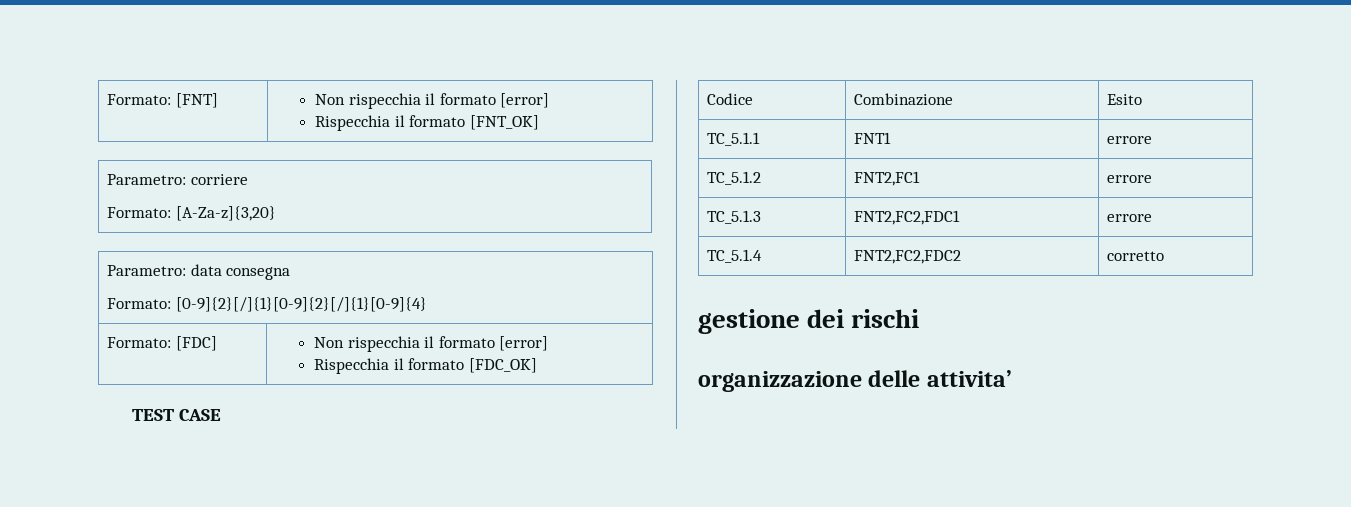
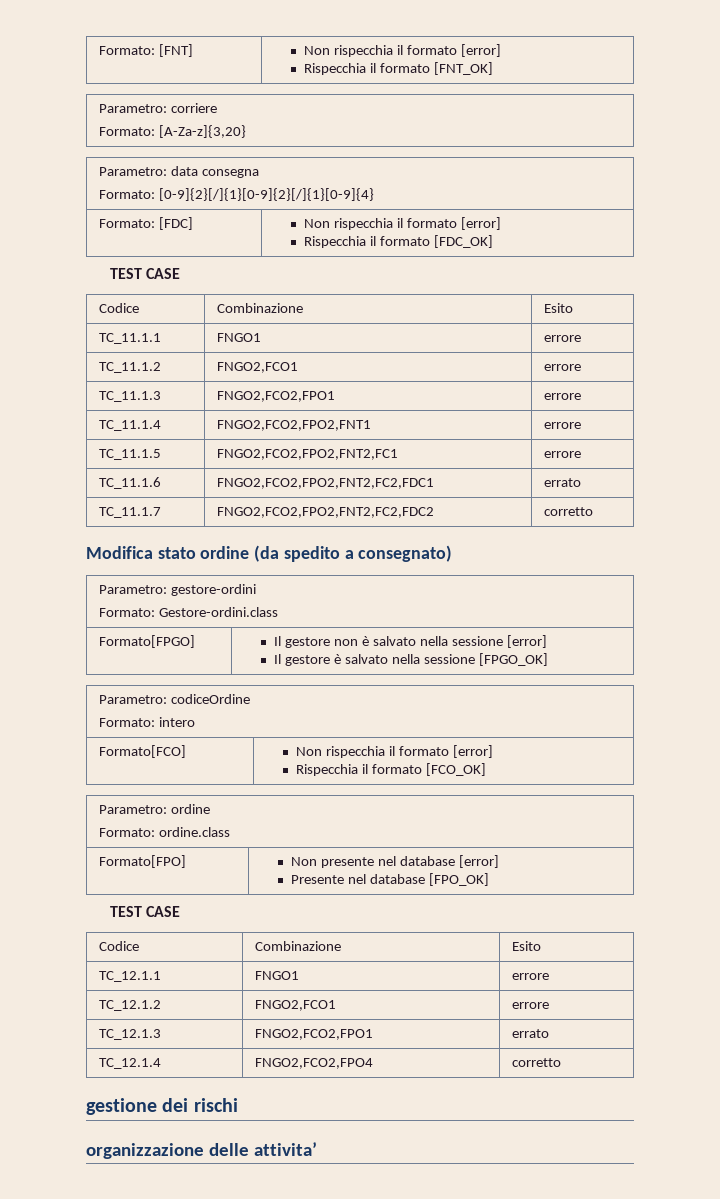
[706,132,760,146] [853,132,891,144] [1106,136,1152,144] [706,171,761,185] [853,171,920,186] [1106,175,1152,183] [706,210,761,224] [853,210,960,225] [1106,214,1152,222] [706,249,762,263] [853,250,961,264] TC_5.1.1 | FNT1 | errore // TC_5.1.2 | FNT2,FC1 | errore // TC_5.1.3 | FNT2,FC2,FDC1 | errore // TC_5.1.4 | FNT2,FC2,FDC2 -> [98,333,161,344] [216,333,261,342] [543,335,581,342] [98,362,161,373] [216,362,298,373] [543,364,581,371] [98,391,161,402] [216,391,335,402] [543,393,581,400] [98,420,161,431] [216,420,371,431] [543,422,581,429] [98,449,161,460] [216,449,398,460] [543,451,581,458] [98,477,161,489] [216,478,434,489] [543,478,581,487] [98,507,161,518] [216,507,434,518] [543,507,593,516] [86,545,453,562] [98,584,256,596] [98,607,278,617] [98,635,195,648] [274,635,547,648] [274,653,548,666] [98,694,250,704] [98,717,195,727] [98,745,186,758] [296,745,493,758] [296,763,486,776] [98,804,210,814] [98,827,230,837] [98,855,186,868] [291,855,499,868] [291,873,489,886] [110,906,181,917] [98,941,139,951] [254,941,341,951] [511,941,541,951] [98,971,161,982] [254,971,299,980] [511,973,549,980] [98,1000,161,1011] [254,1000,336,1011] [511,1002,549,1009] [98,1029,161,1040] [254,1029,373,1040] [511,1029,549,1038] [98,1058,161,1069] [254,1058,373,1069] TC_11.1.1 | FNGO1 | errore // TC_11.1.2 | FNGO2,FCO1 | errore // TC_11.1.3 | FNGO2,FCO2,FPO1 | errore // TC_11.1.4 | FNGO2,FCO2,FPO2,FNT1 | errore // TC_11.1.5 | FNGO2,FCO2,FPO2,FNT2,FC1 | errore // TC_11.1.6 | FNGO2,FCO2,FPO2,FNT2,FC2,FDC1 | errato // TC_11.1.7 | FNGO2,FCO2,FPO2,FNT2,FC2,FDC2 | corretto // Modifica stato ordine (da spedito a consegnato) // Parametro: gestore-ordini // Formato: Gestore-ordini.class // Formato[FPGO] | Il gestore non è salvato nella sessione [error] // Il gestore è salvato nella sessione [FPGO_OK] // Parametro: codiceOrdine // Formato: intero // Formato[FCO] | Non rispecchia il formato [error] // Rispecchia il formato [FCO_OK] // Parametro: ordine // Formato: ordine.class // Formato[FPO] | Non presente nel database [error] // Presente nel database [FPO_OK] // TEST CASE // Codice | Combinazione | Esito // TC_12.1.1 | FNGO1 | errore // TC_12.1.2 | FNGO2,FCO1 | errore // TC_12.1.3 | FNGO2,FCO2,FPO1 | errato // TC_12.1.4 | FNGO2,FCO2,FPO4

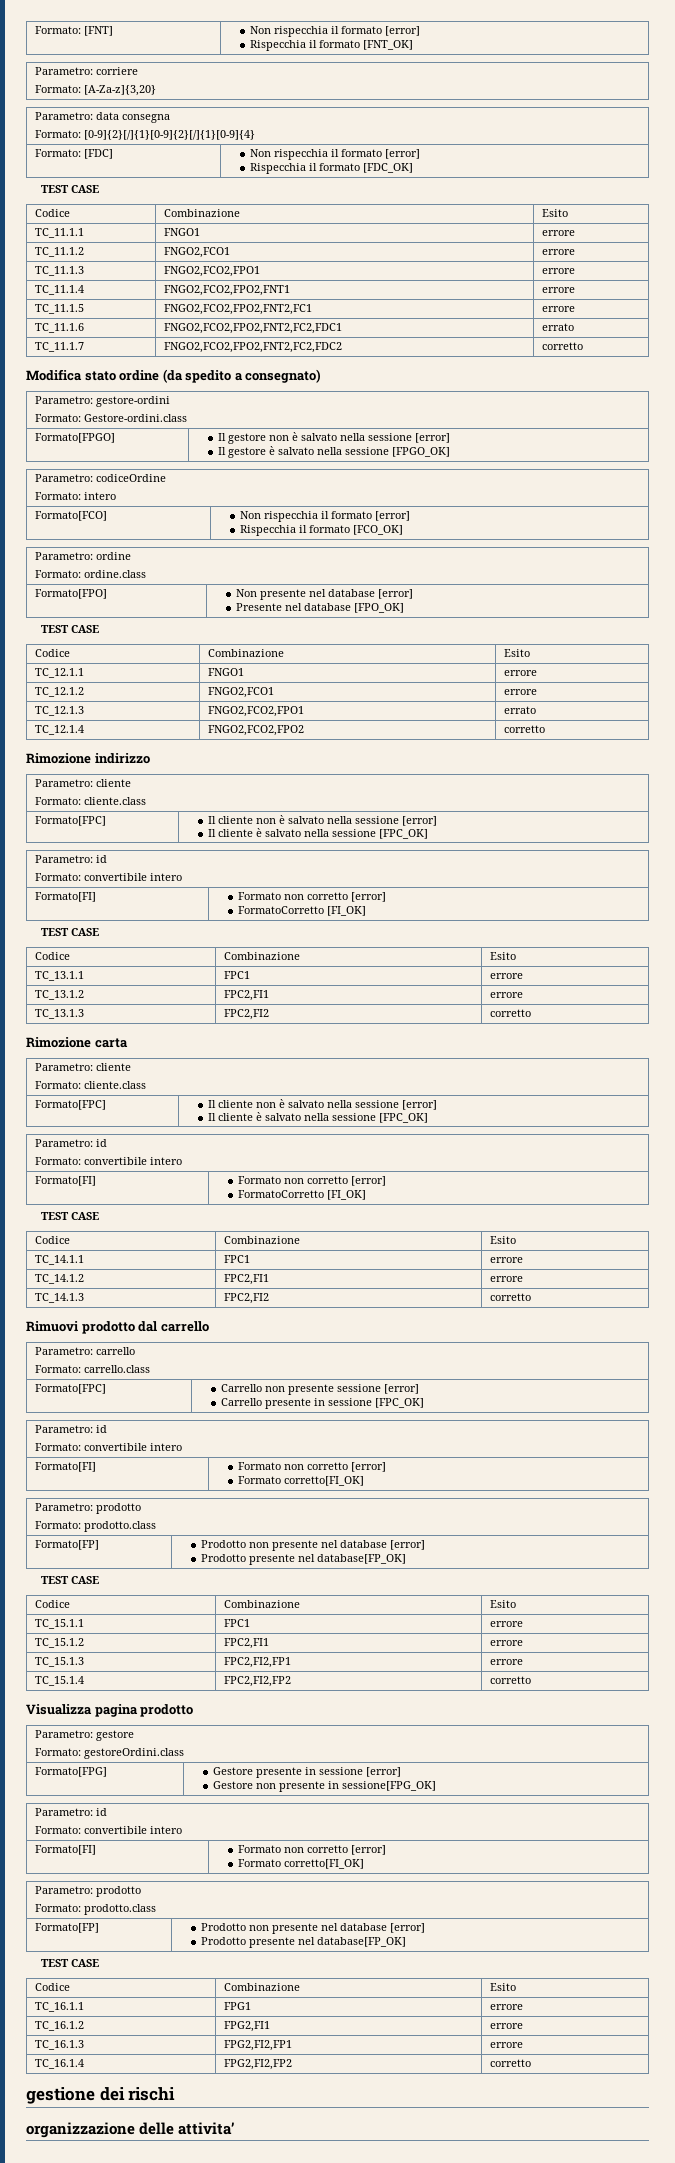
[254,1058,373,1069] FNGO2,FCO2,FPO4 -> [207,725,304,736] [503,725,545,733] [26,753,150,764] [34,779,131,787] [34,797,146,805] [34,816,106,826] [207,815,437,826] [207,828,428,839] [34,855,107,863] [34,873,182,881] [34,892,96,902] [237,892,386,902] [237,906,366,916] [41,928,100,936] [34,952,70,960] [223,952,300,960] [489,952,516,960] [34,971,84,981] [223,971,250,979] [489,973,523,979] [34,990,84,1000] [223,990,269,1001] [489,992,523,998] [34,1009,84,1019] [223,1009,269,1020] [489,1009,531,1017] [26,1037,128,1048] [34,1063,131,1071] [34,1081,146,1089] [34,1100,106,1110] [207,1099,437,1110] [207,1112,428,1123] [34,1139,107,1147] [34,1157,182,1165] [34,1176,96,1186] [237,1176,386,1186] [237,1190,366,1200] [41,1212,100,1220] [34,1236,70,1244] [223,1236,300,1244] [489,1236,516,1244] [34,1255,84,1265] [223,1255,250,1263] [489,1257,523,1263] [34,1274,84,1284] [223,1274,269,1285] [489,1276,523,1282] [34,1293,84,1303] [223,1293,269,1304] [489,1293,531,1301] [26,1321,209,1334] [34,1347,135,1355] [34,1365,150,1373] [34,1384,106,1394] [220,1384,419,1395] [220,1398,424,1409] [34,1425,107,1433] [34,1443,182,1451] [34,1462,96,1472] [237,1462,386,1472] [237,1476,364,1486] [34,1503,141,1514] [34,1521,156,1532] [34,1540,99,1550] [200,1540,425,1551] [200,1554,406,1565] [41,1576,100,1584] [34,1600,70,1608] [223,1600,300,1608] [489,1600,516,1608] [34,1619,84,1629] [223,1619,250,1627] [489,1621,523,1627] [34,1638,84,1648] [223,1638,269,1649] [489,1640,523,1646] [34,1657,84,1667] [223,1657,291,1668] [489,1659,523,1665] [34,1676,84,1686] [223,1676,291,1687] [489,1676,531,1684] [26,1704,194,1717] [34,1730,134,1741] [34,1748,184,1759] [34,1767,107,1777] [212,1767,401,1778] [212,1781,436,1792] [34,1808,107,1816] [34,1826,182,1834] [34,1845,96,1855] [237,1845,386,1855] [237,1859,364,1869] [34,1886,141,1897] [34,1904,156,1915] [34,1923,99,1933] [200,1923,425,1934] [200,1937,406,1948] [41,1959,100,1967] [34,1983,70,1991] [223,1983,300,1991] [489,1983,516,1991] [34,2002,84,2012] [223,2002,251,2010] [489,2004,523,2010] [34,2021,84,2031] [223,2021,270,2032] [489,2023,523,2029] [34,2040,84,2050] [223,2040,292,2051] [489,2042,523,2048] [34,2059,84,2069] [223,2059,292,2070] FNGO2,FCO2,FPO2 | corretto // Rimozione indirizzo // Parametro: cliente // Formato: cliente.class // Formato[FPC] | Il cliente non è salvato nella sessione [error] // Il cliente è salvato nella sessione [FPC_OK] // Parametro: id // Formato: convertibile intero // Formato[FI] | Formato non corretto [error] // FormatoCorretto [FI_OK] // TEST CASE // Codice | Combinazione | Esito // TC_13.1.1 | FPC1 | errore // TC_13.1.2 | FPC2,FI1 | errore // TC_13.1.3 | FPC2,FI2 | corretto // Rimozione carta // Parametro: cliente // Formato: cliente.class // Formato[FPC] | Il cliente non è salvato nella sessione [error] // Il cliente è salvato nella sessione [FPC_OK] // Parametro: id // Formato: convertibile intero // Formato[FI] | Formato non corretto [error] // FormatoCorretto [FI_OK] // TEST CASE // Codice | Combinazione | Esito // TC_14.1.1 | FPC1 | errore // TC_14.1.2 | FPC2,FI1 | errore // TC_14.1.3 | FPC2,FI2 | corretto // Rimuovi prodotto dal carrello // Parametro: carrello // Formato: carrello.class // Formato[FPC] | Carrello non presente sessione [error] // Carrello presente in sessione [FPC_OK] // Parametro: id // Formato: convertibile intero // Formato[FI] | Formato non corretto [error] // Formato corretto[FI_OK] // Parametro: prodotto // Formato: prodotto.class // Formato[FP] | Prodotto non presente nel database [error] // Prodotto presente nel database[FP_OK] // TEST CASE // Codice | Combinazione | Esito // TC_15.1.1 | FPC1 | errore // TC_15.1.2 | FPC2,FI1 | errore // TC_15.1.3 | FPC2,FI2,FP1 | errore // TC_15.1.4 | FPC2,FI2,FP2 | corretto // Visualizza pagina prodotto // Parametro: gestore // Formato: gestoreOrdini.class // Formato[FPG] | Gestore presente in sessione [error] // Gestore non presente in sessione[FPG_OK] // Parametro: id // Formato: convertibile intero // Formato[FI] | Formato non corretto [error] // Formato corretto[FI_OK] // Parametro: prodotto // Formato: prodotto.class // Formato[FP] | Prodotto non presente nel database [error] // Prodotto presente nel database[FP_OK] // TEST CASE // Codice | Combinazione | Esito // TC_16.1.1 | FPG1 | errore // TC_16.1.2 | FPG2,FI1 | errore // TC_16.1.3 | FPG2,FI2,FP1 | errore // TC_16.1.4 | FPG2,FI2,FP2

